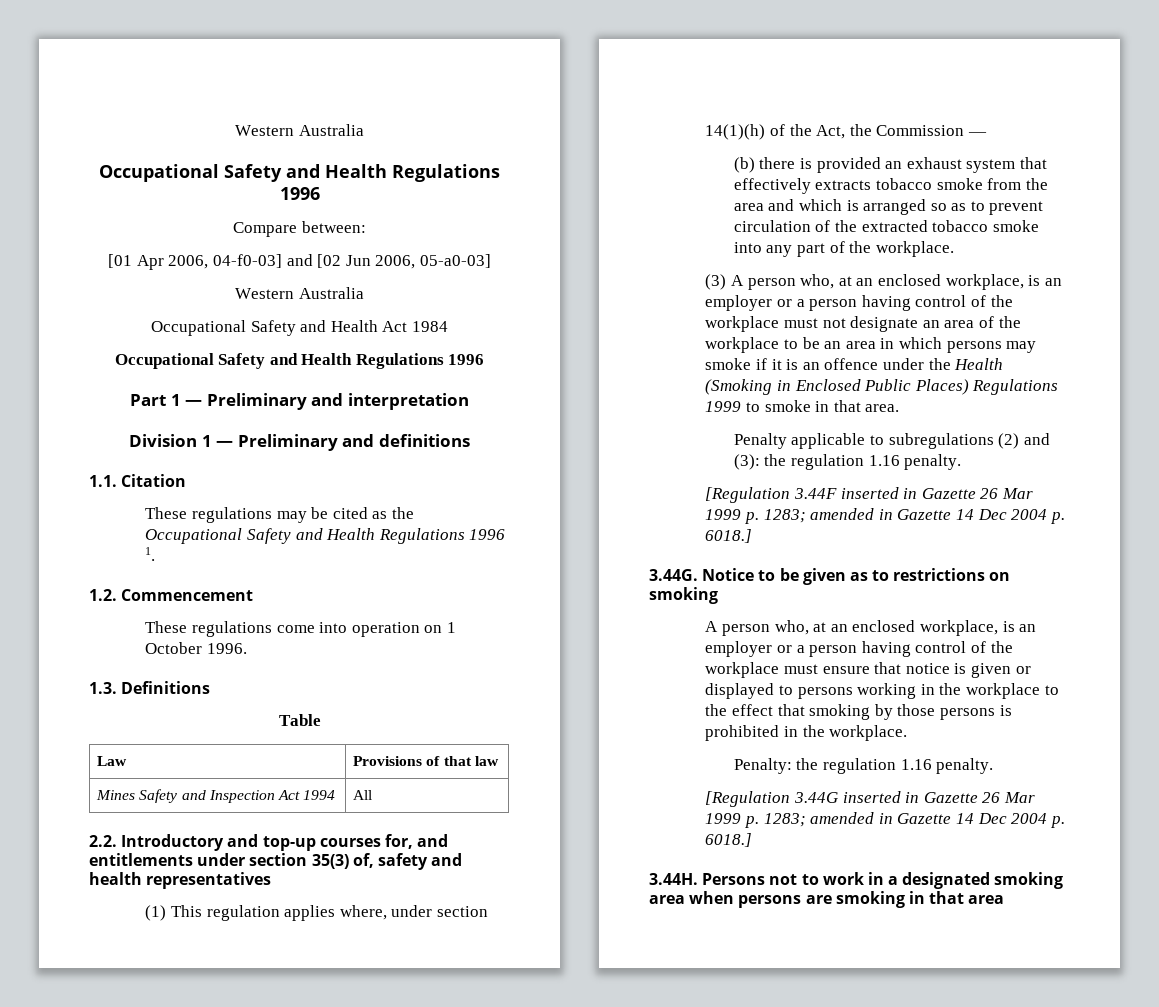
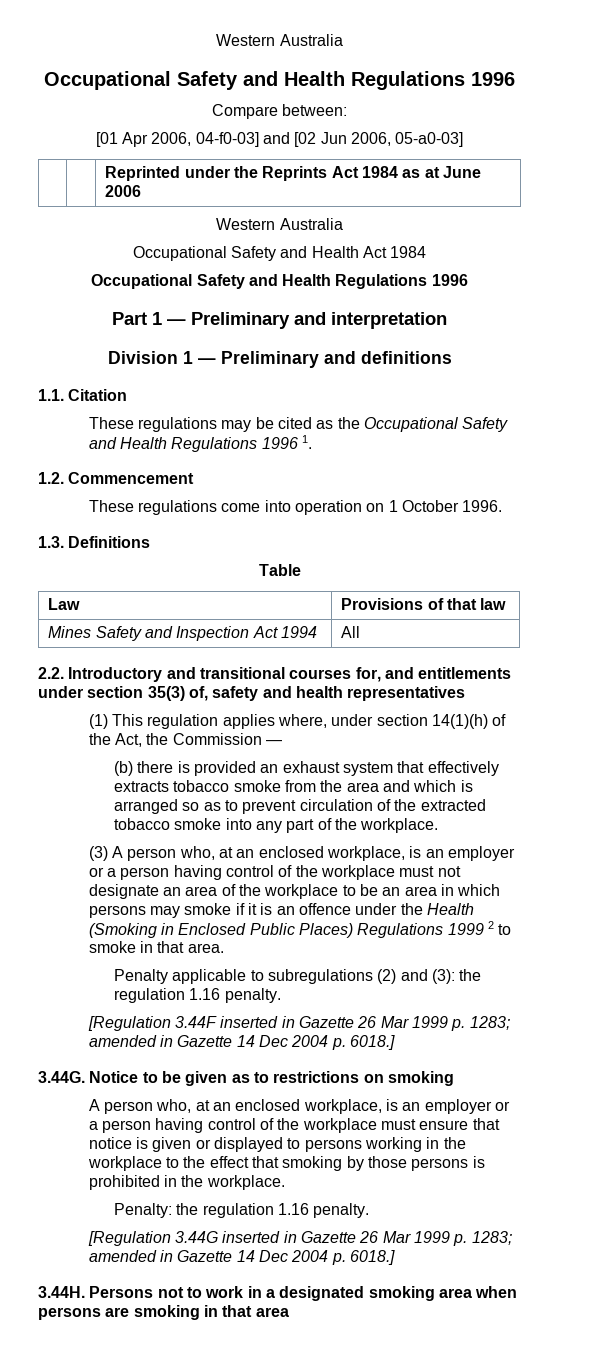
(491, 261) none -> [105,166,481,181] [105,185,142,197] // | | Reprinted under the Reprints Act 1984 as at June 2006
[262,836,316,851] top-up -> [199,667,285,679] transitional
(742, 406) none -> [487,921,494,929] 2

